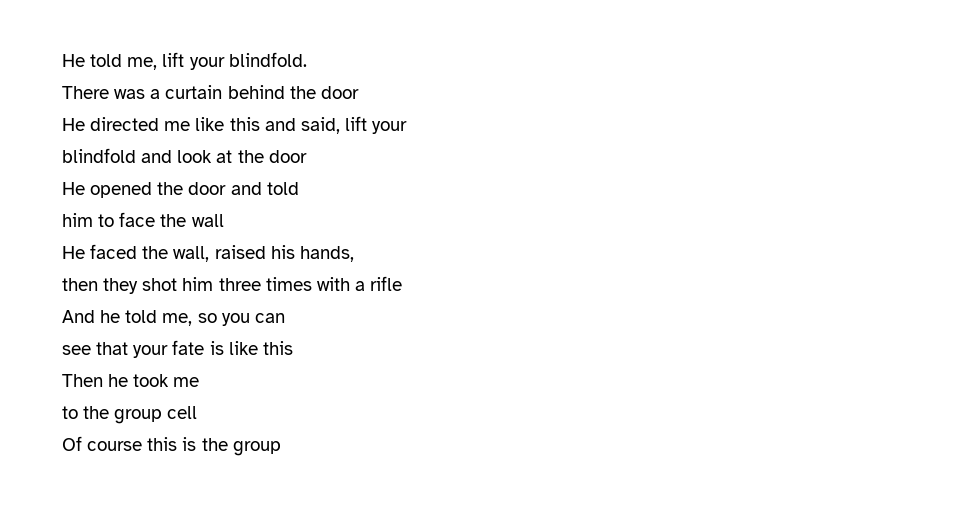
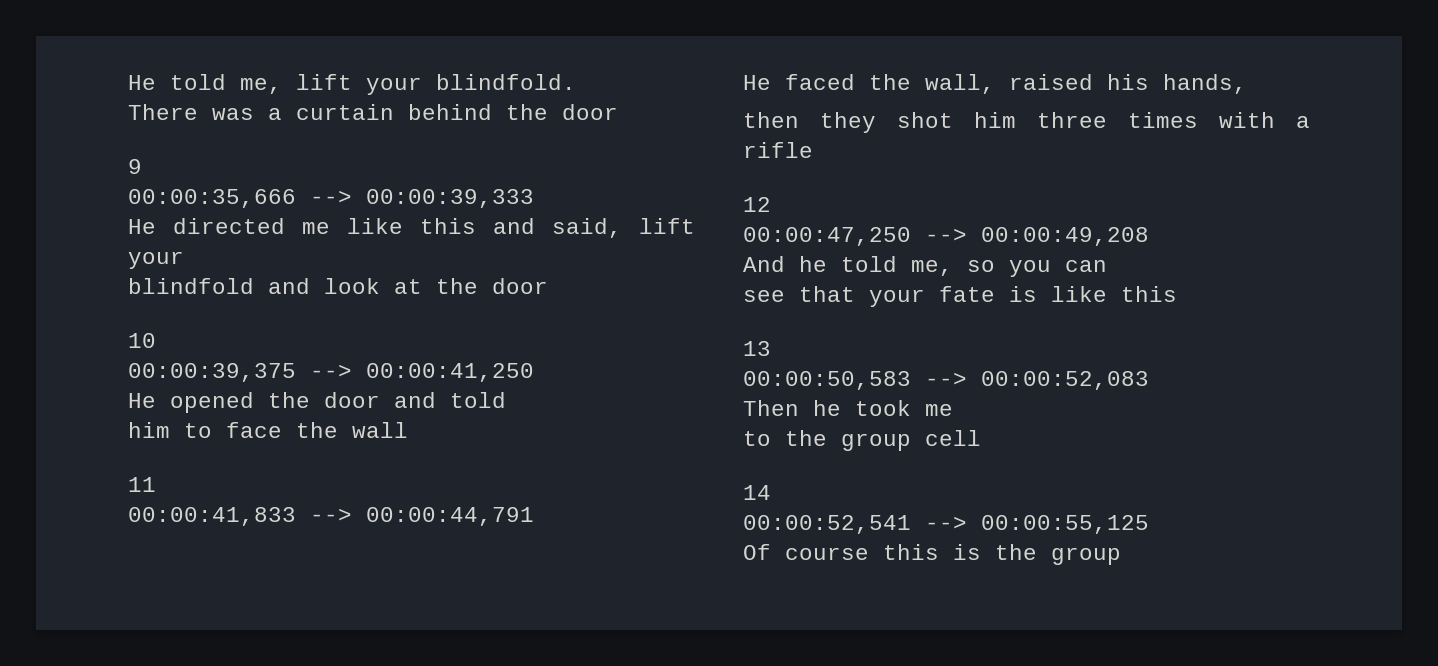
(359, 92) none -> [128,159,142,174] [128,189,534,208] // 9 // 00:00:35,666 --> 00:00:39,333
(307, 156) none -> [128,333,156,348] [128,363,534,382] // 10 // 00:00:39,375 --> 00:00:41,250
(224, 220) none -> [128,477,156,492] [128,507,534,526] // 11 // 00:00:41,833 --> 00:00:44,791
(403, 283) none -> [743,197,771,212] [743,227,1149,246] // 12 // 00:00:47,250 --> 00:00:49,208
(293, 348) none -> [743,341,771,356] [743,371,1149,390] // 13 // 00:00:50,583 --> 00:00:52,083
(198, 412) none -> [743,485,771,500] [743,515,1149,534] // 14 // 00:00:52,541 --> 00:00:55,125

